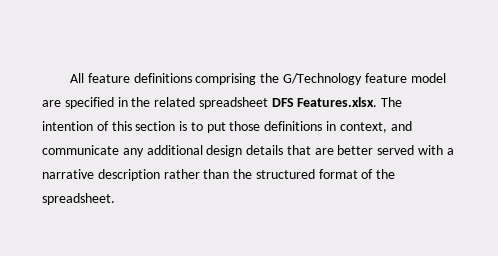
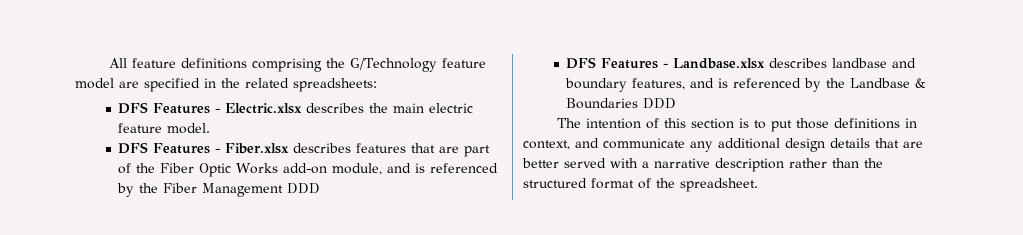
[198,97,378,109] spreadsheet DFS Features.xlsx. -> [293,78,377,92] [118,102,474,114] [118,123,211,134] [118,142,491,157] [118,163,499,177] [117,183,321,197] [566,57,917,69] [565,78,927,92] [566,98,677,109] spreadsheets: // DFS Features - Electric.xlsx describes the main electric feature model. // DFS Features - Fiber.xlsx describes features that are part of the Fiber Optic Works add-on module, and is referenced by the Fiber Management DDD // DFS Features - Landbase.xlsx describes landbase and boundary features, and is referenced by the Landbase & Boundaries DDD //

